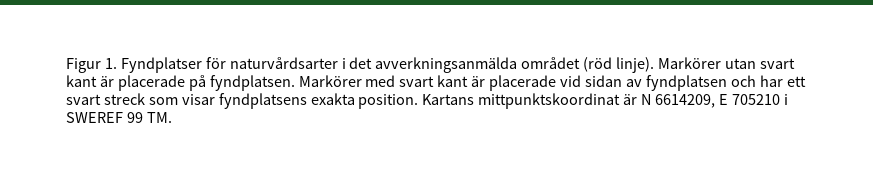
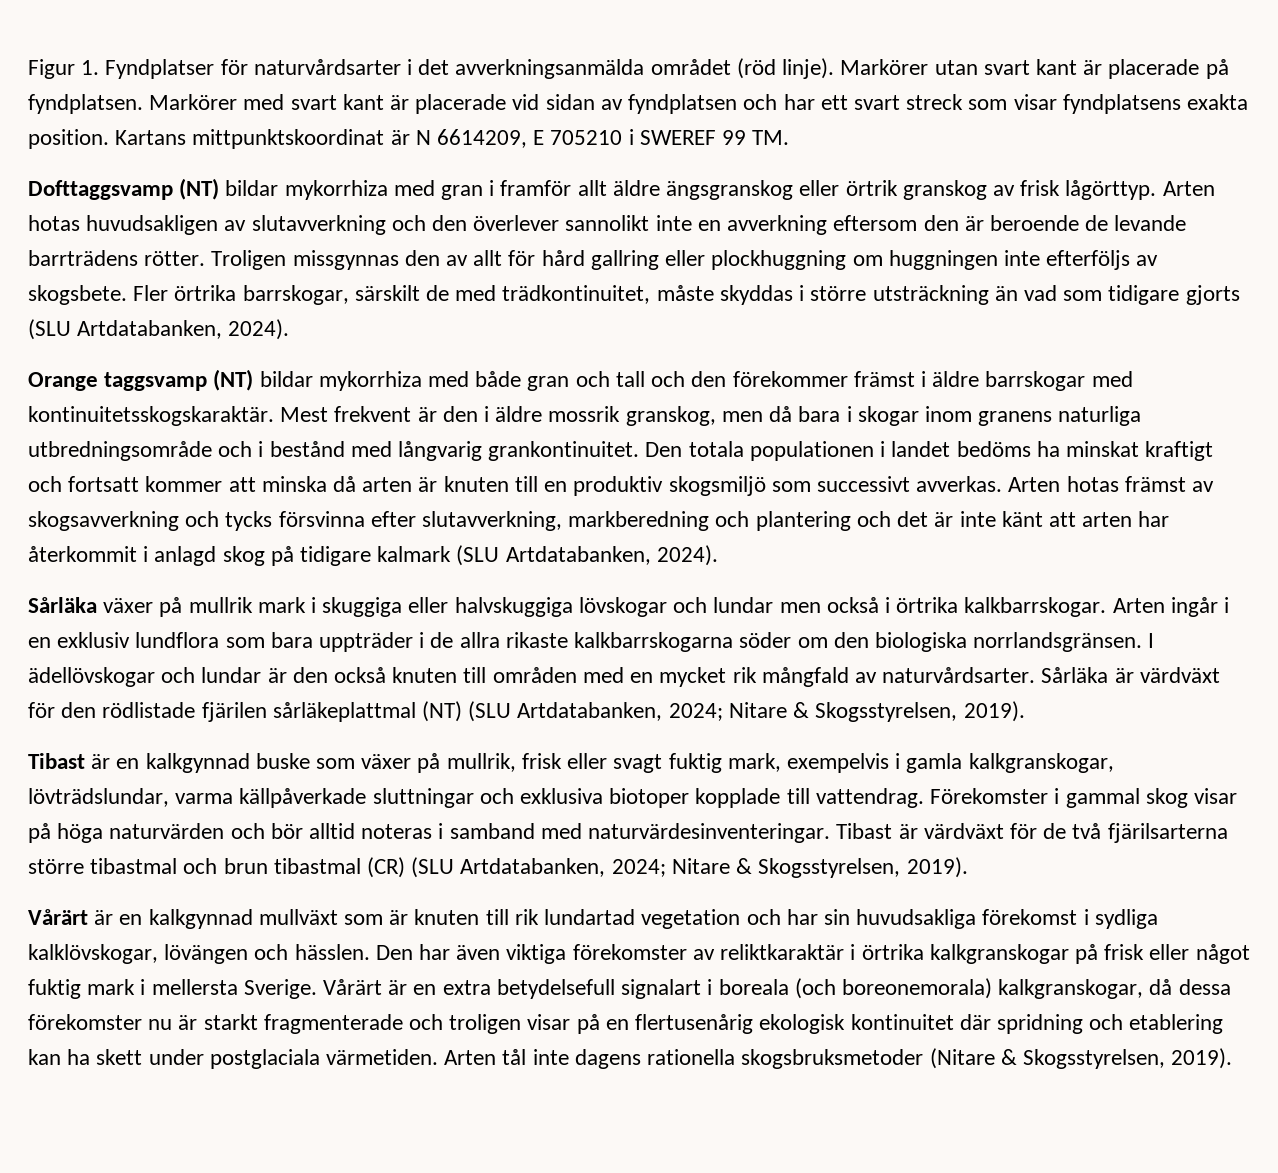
(172, 117) none -> [28,178,1215,200] [28,215,1187,235] [28,250,1159,270] [28,285,1240,305] [28,319,290,340] [28,369,1133,391] [28,406,1142,426] [28,441,1214,461] [28,476,1214,496] [28,511,1170,531] [28,545,718,566] [28,597,1229,617] [28,632,1155,652] [28,667,1220,687] [28,701,1025,722] [28,753,1114,773] [28,788,1237,808] [28,823,1228,843] [28,857,968,878] [28,909,1158,929] [28,944,1250,964] [28,978,1231,999] [28,1014,1224,1034] [28,1048,1233,1069] // Dofttaggsvamp (NT) bildar mykorrhiza med gran i framför allt äldre ängsgranskog eller örtrik granskog av frisk lågörttyp. Arten hotas huvudsakligen av slutavverkning och den överlever sannolikt inte en avverkning eftersom den är beroende de levande barrträdens rötter. Troligen missgynnas den av allt för hård gallring eller plockhuggning om huggningen inte efterföljs av skogsbete. Fler örtrika barrskogar, särskilt de med trädkontinuitet, måste skyddas i större utsträckning än vad som tidigare gjorts (SLU Artdatabanken, 2024). // Orange taggsvamp (NT) bildar mykorrhiza med både gran och tall och den förekommer främst i äldre barrskogar med kontinuitetsskogskaraktär. Mest frekvent är den i äldre mossrik granskog, men då bara i skogar inom granens naturliga utbredningsområde och i bestånd med långvarig grankontinuitet. Den totala populationen i landet bedöms ha minskat kraftigt och fortsatt kommer att minska då arten är knuten till en produktiv skogsmiljö som successivt avverkas. Arten hotas främst av skogsavverkning och tycks försvinna efter slutavverkning, markberedning och plantering och det är inte känt att arten har återkommit i anlagd skog på tidigare kalmark (SLU Artdatabanken, 2024). // Sårläka växer på mullrik mark i skuggiga eller halvskuggiga lövskogar och lundar men också i örtrika kalkbarrskogar. Arten ingår i en exklusiv lundflora som bara uppträder i de allra rikaste kalkbarrskogarna söder om den biologiska norrlandsgränsen. I ädellövskogar och lundar är den också knuten till områden med en mycket rik mångfald av naturvårdsarter. Sårläka är värdväxt för den rödlistade fjärilen sårläkeplattmal (NT) (SLU Artdatabanken, 2024; Nitare & Skogsstyrelsen, 2019). // Tibast är en kalkgynnad buske som växer på mullrik, frisk eller svagt fuktig mark, exempelvis i gamla kalkgranskogar, lövträdslundar, varma källpåverkade sluttningar och exklusiva biotoper kopplade till vattendrag. Förekomster i gammal skog visar på höga naturvärden och bör alltid noteras i samband med naturvärdesinventeringar. Tibast är värdväxt för de två fjärilsarterna större tibastmal och brun tibastmal (CR) (SLU Artdatabanken, 2024; Nitare & Skogsstyrelsen, 2019). // Vårärt är en kalkgynnad mullväxt som är knuten till rik lundartad vegetation och har sin huvudsakliga förekomst i sydliga kalklövskogar, lövängen och hässlen. Den har även viktiga förekomster av reliktkaraktär i örtrika kalkgranskogar på frisk eller något fuktig mark i mellersta Sverige. Vårärt är en extra betydelsefull signalart i boreala (och boreonemorala) kalkgranskogar, då dessa förekomster nu är starkt fragmenterade och troligen visar på en flertusenårig ekologisk kontinuitet där spridning och etablering kan ha skett under postglaciala värmetiden. Arten tål inte dagens rationella skogsbruksmetoder (Nitare & Skogsstyrelsen, 2019).

